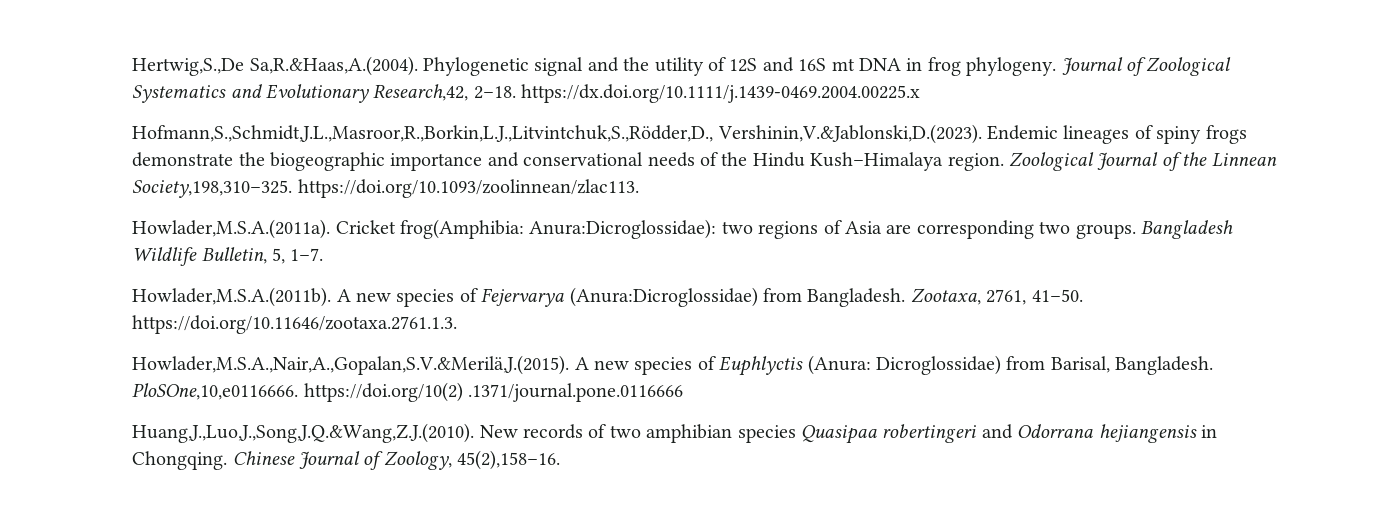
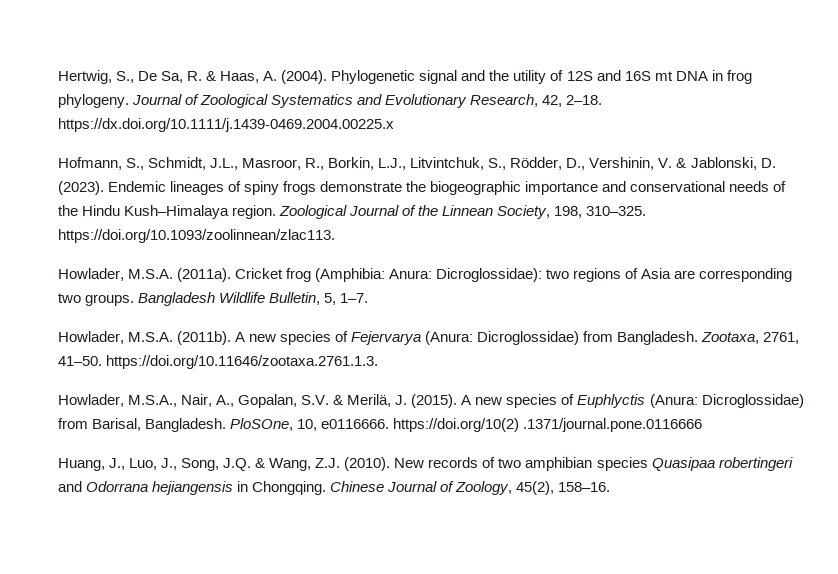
[132,56,418,76] Hertwig,S.,De Sa,R.&Haas,A.(2004). -> [57,70,328,84] Hertwig, S., De Sa, R. & Haas, A. (2004).
[373,84,469,101] Research,42, -> [470,94,563,107] Research, 42,
[132,124,982,144] Hofmann,S.,Schmidt,J.L.,Masroor,R.,Borkin,L.J.,Litvintchuk,S.,Rödder,D., Vershinin,V.&Jablonski,D.(2023). -> [57,157,776,170] [57,181,104,195] Hofmann, S., Schmidt, J.L., Masroor, R., Borkin, L.J., Litvintchuk, S., Rödder, D., Vershinin, V. & Jablonski, D. (2023).
[132,179,639,198] [132,219,717,239] Society,198,310–325. https://doi.org/10.1093/zoolinnean/zlac113. // Howlader,M.S.A.(2011a). Cricket frog(Amphibia: Anura:Dicroglossidae): -> [497,205,647,219] [57,229,335,243] [57,268,543,282] Society, 198, 310–325. https://doi.org/10.1093/zoolinnean/zlac113. // Howlader, M.S.A. (2011a). Cricket frog (Amphibia: Anura: Dicroglossidae):
[132,287,332,307] Howlader,M.S.A.(2011b). -> [57,331,231,345] Howlader, M.S.A. (2011b).
[569,287,758,307] (Anura:Dicroglossidae) -> [425,331,580,345] (Anura: Dicroglossidae)
[132,355,570,375] Howlader,M.S.A.,Nair,A.,Gopalan,S.V.&Merilä,J.(2015). -> [57,394,458,408] Howlader, M.S.A., Nair, A., Gopalan, S.V. & Merilä, J. (2015).
[132,383,299,400] PloSOne,10,e0116666. -> [229,418,390,431] PloSOne, 10, e0116666.
[132,423,475,443] Huang,J.,Luo,J.,Song,J.Q.&Wang,Z.J.(2010). -> [57,457,391,471] Huang, J., Luo, J., Song, J.Q. & Wang, Z.J. (2010).
[457,450,561,470] 45(2),158–16. -> [516,481,611,495] 45(2), 158–16.

